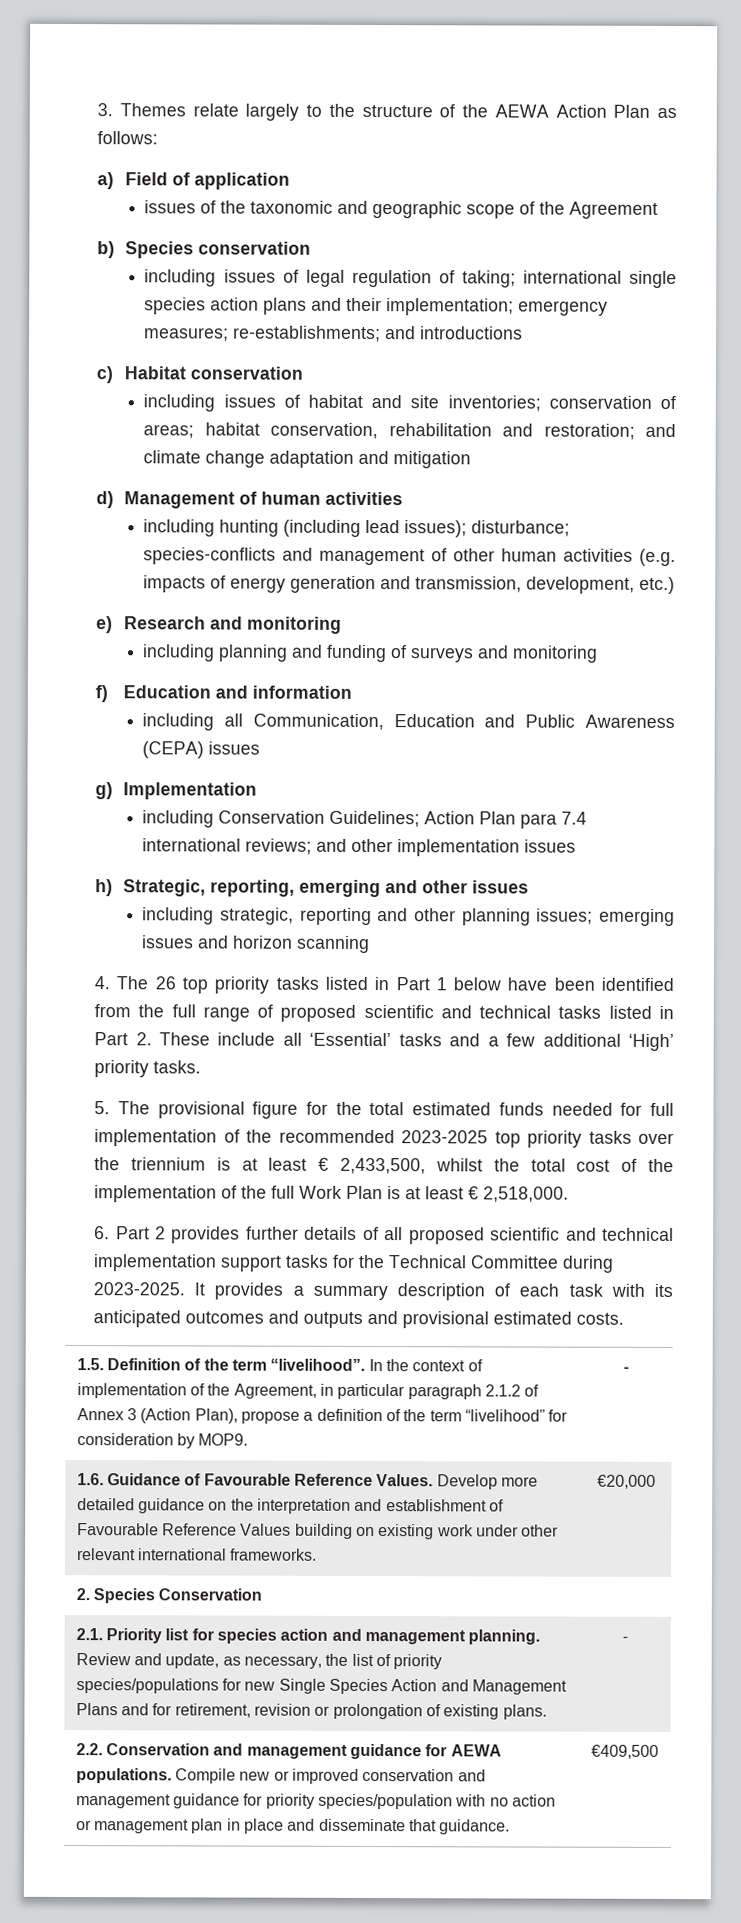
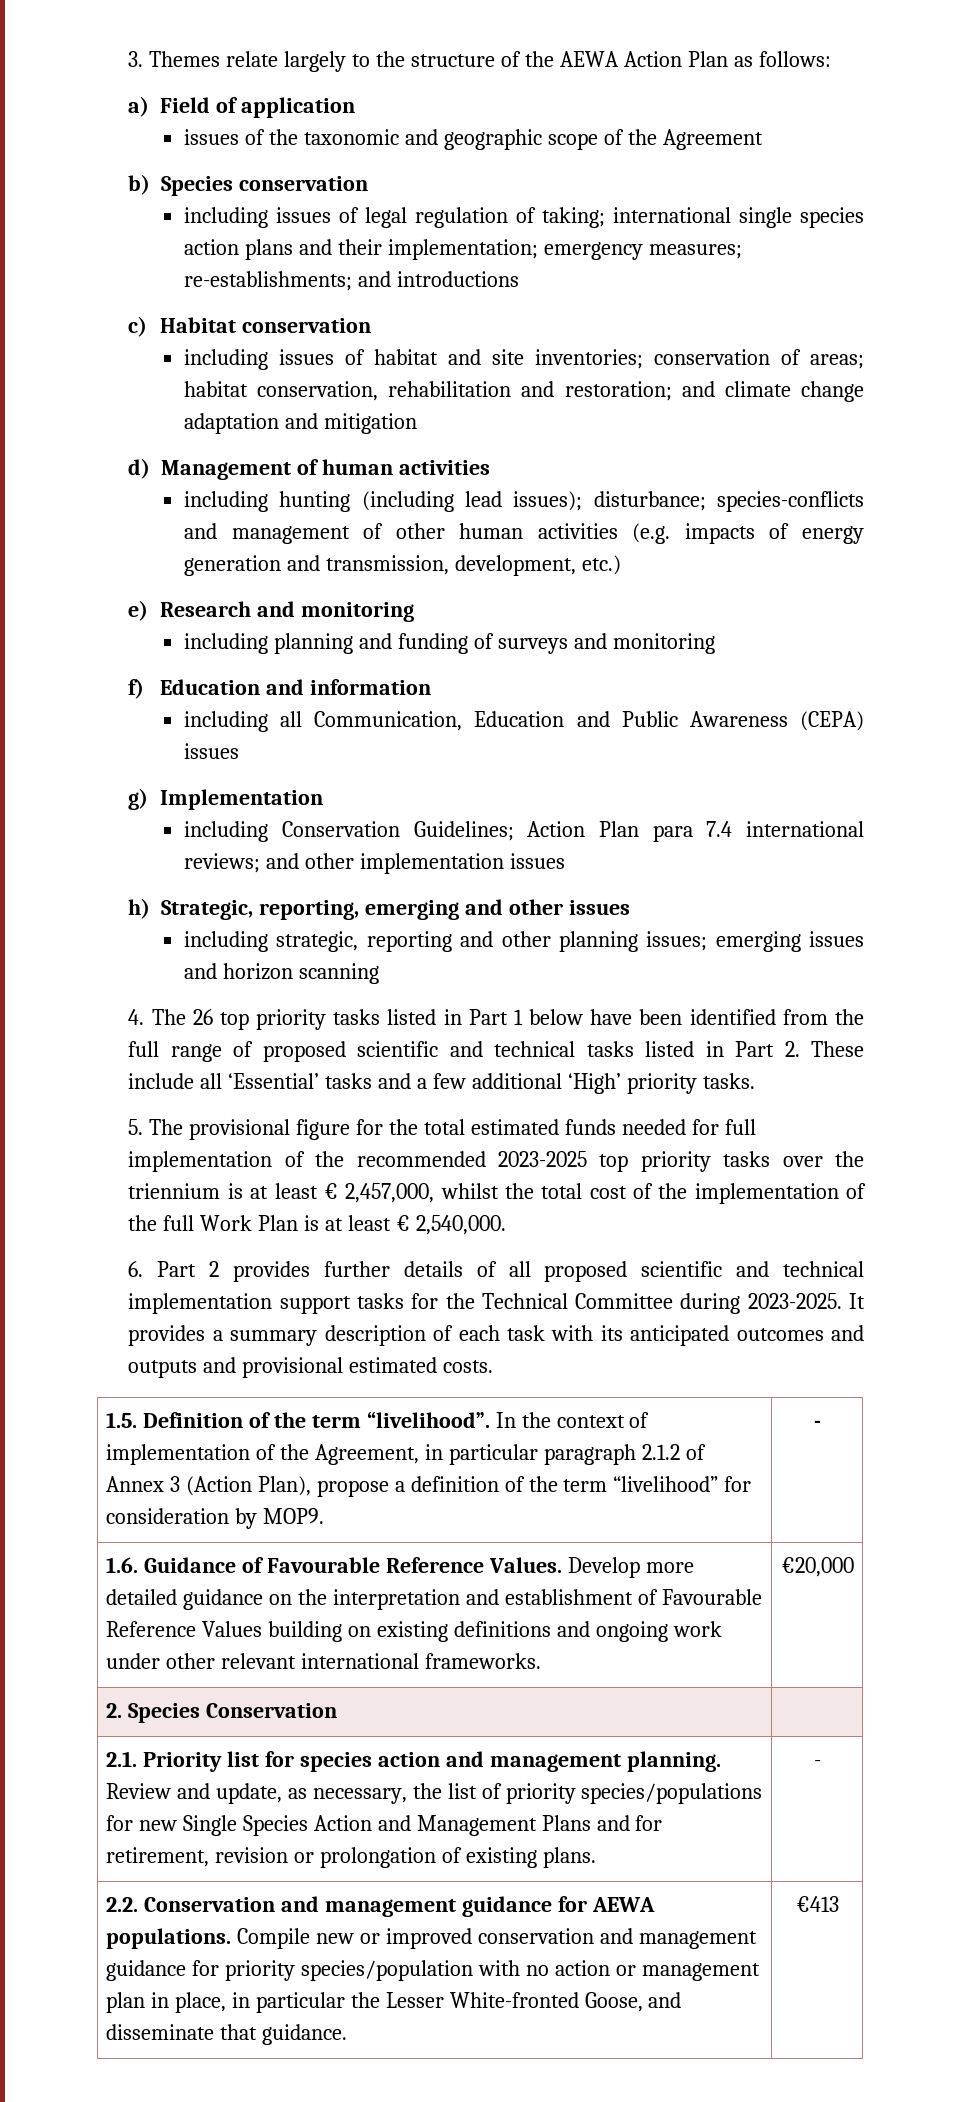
[340,1157,427,1175] 2,433,500, -> [345,1183,435,1203] 2,457,000,
[483,1186,570,1203] 2,518,000. -> [415,1215,506,1235] 2,540,000.
(435, 1532) none -> [453,1621,668,1642] definitions and ongoing
[243,1818,284,1834] place -> [174,1992,643,2013] place, in particular the Lesser White-fronted Goose,
[591,1744,659,1759] €409,500 -> [795,1896,839,1912] €413

